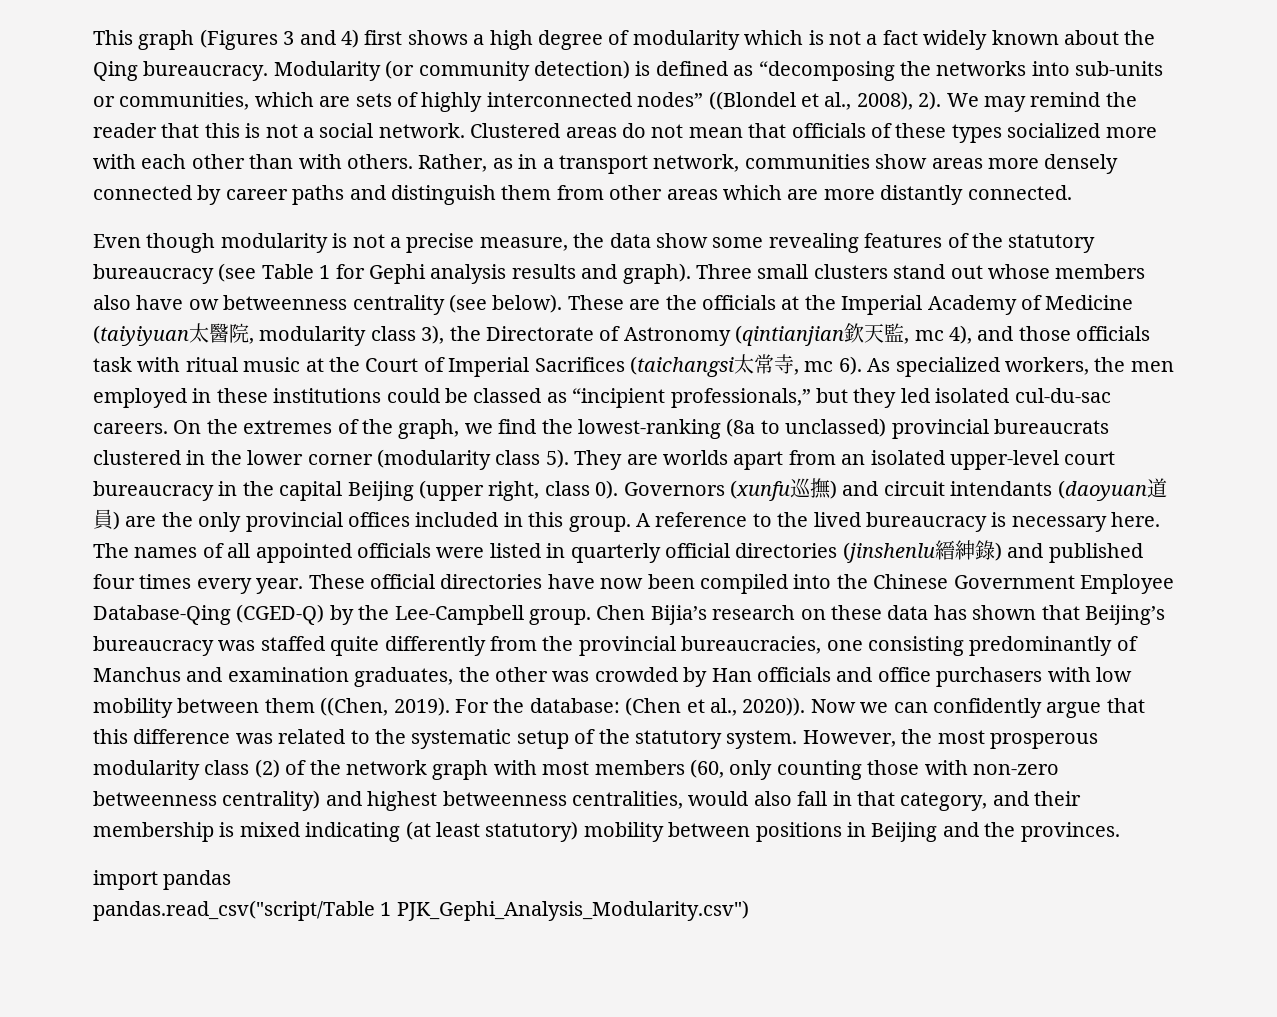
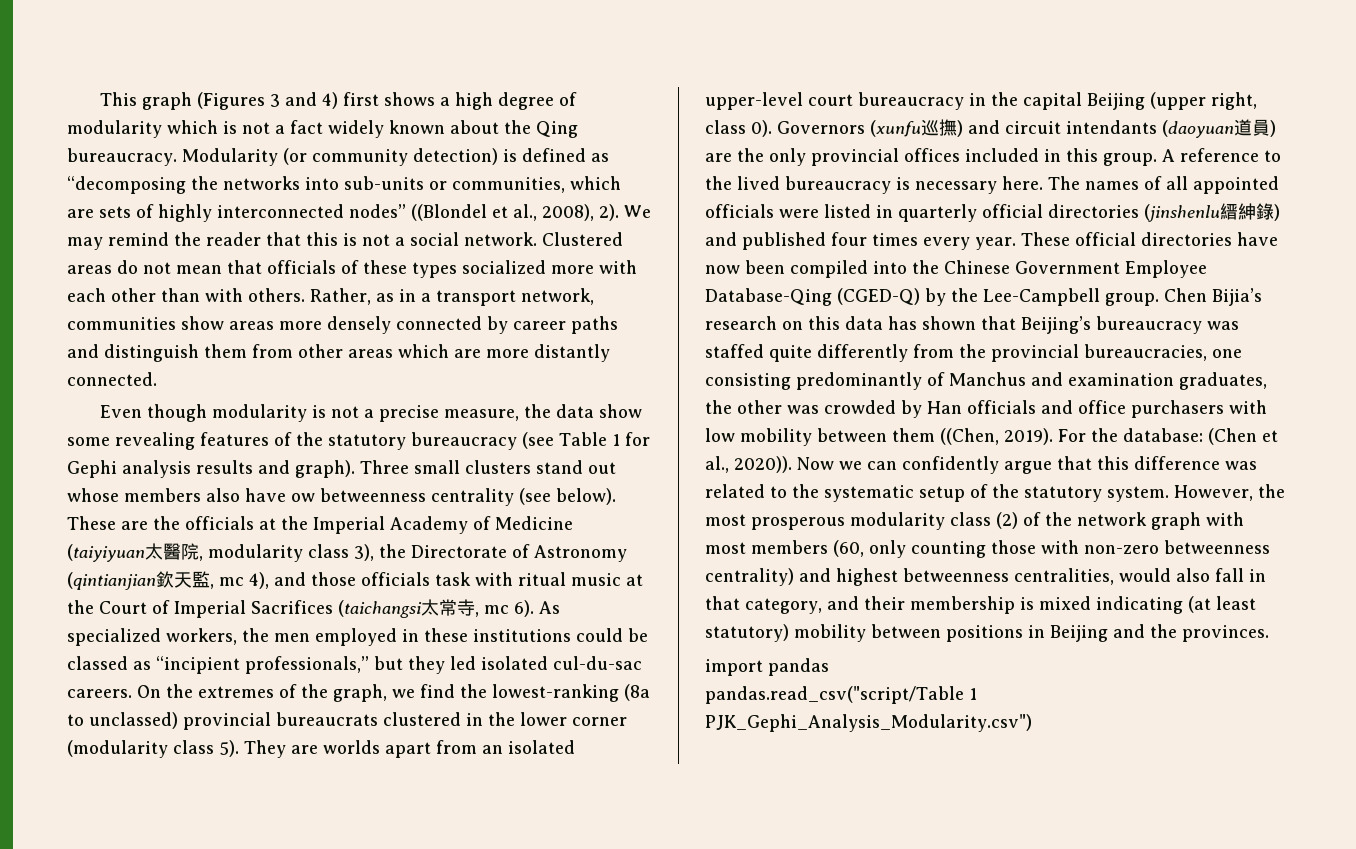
[830,605,882,620] these -> [808,316,840,330] this

